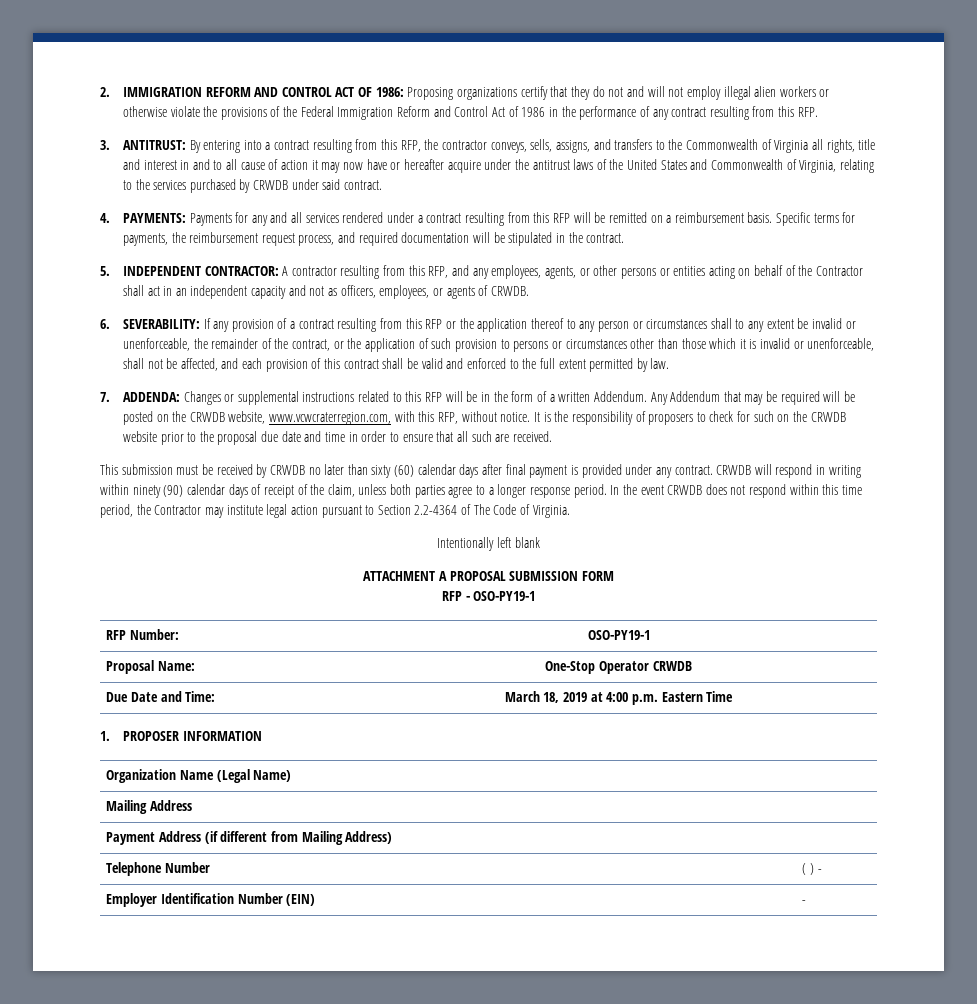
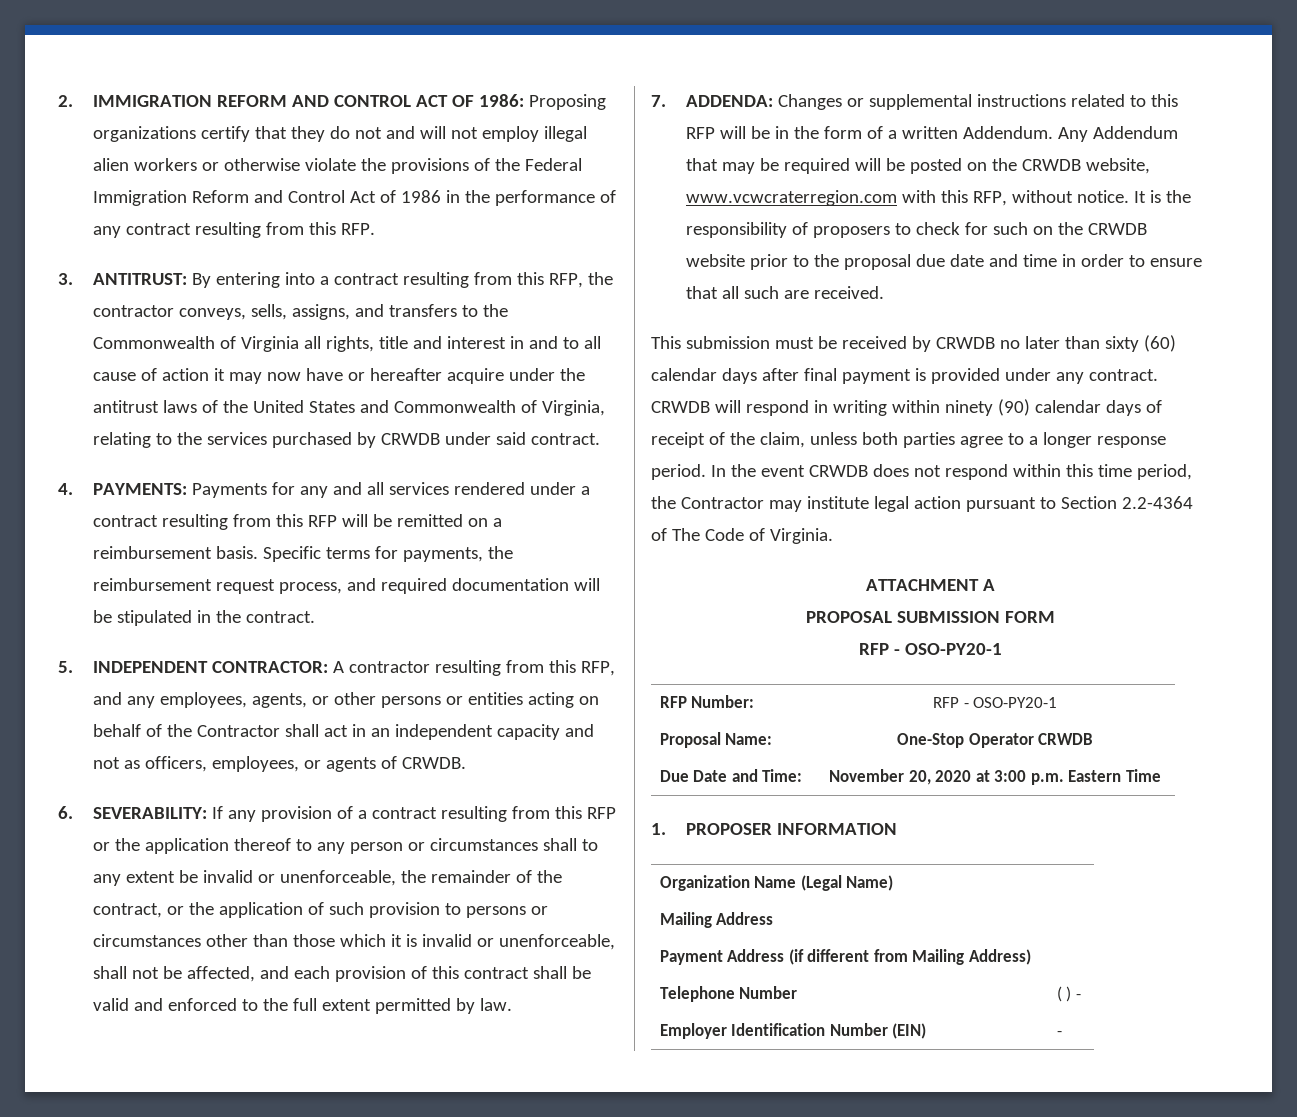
[269,412,392,425] www.vcwcraterregion.com, -> [686,190,898,206] www.vcwcraterregion.com
[437,537,540,551] // Intentionally left blank -> (833, 536) none
(447, 576) none -> (995, 585) //
[473,591,536,601] OSO-PY19-1 -> [904,643,1002,655] OSO-PY20-1
[587,630,650,640] OSO-PY19-1 -> [933,697,1057,708] RFP - OSO-PY20-1
[504,691,629,703] March 18, 2019 at 4:00 -> [829,769,1027,785] November 20, 2020 at 3:00

